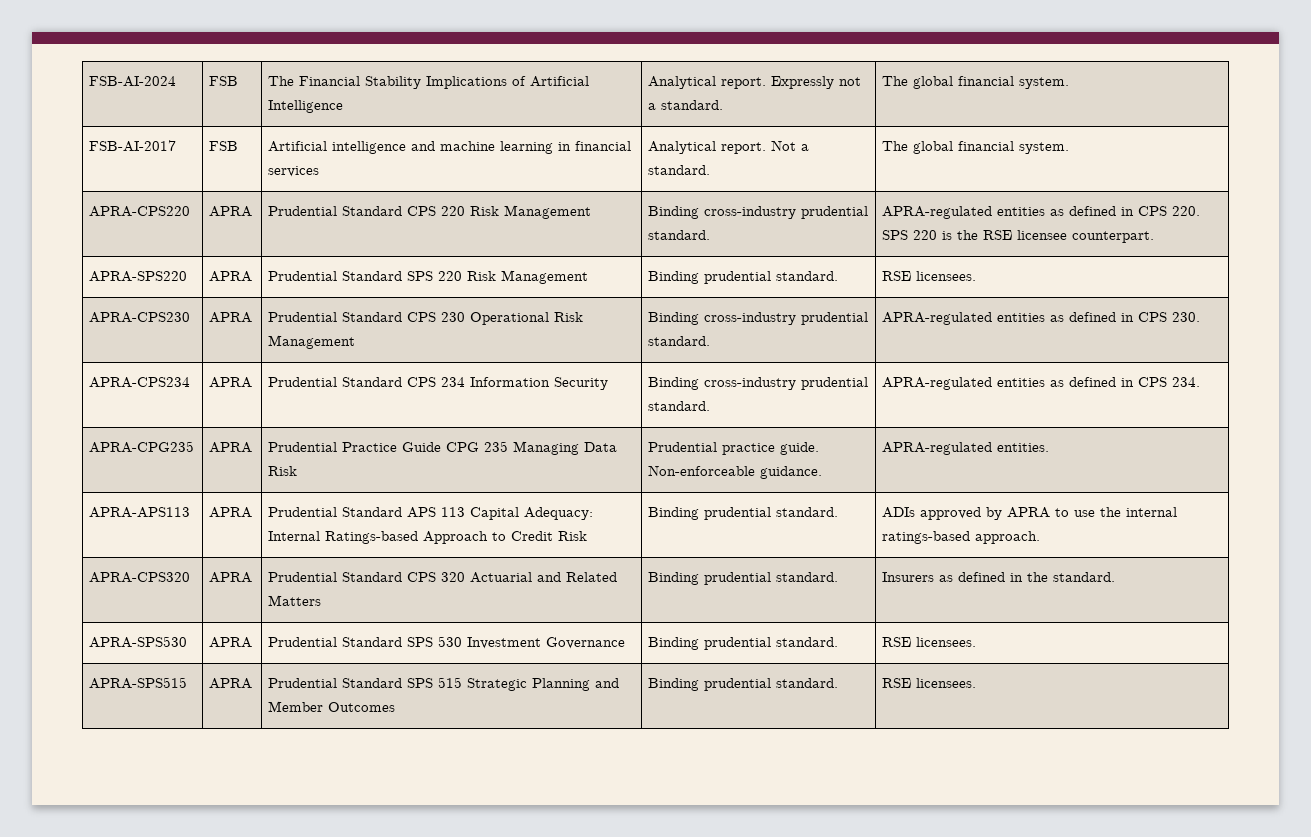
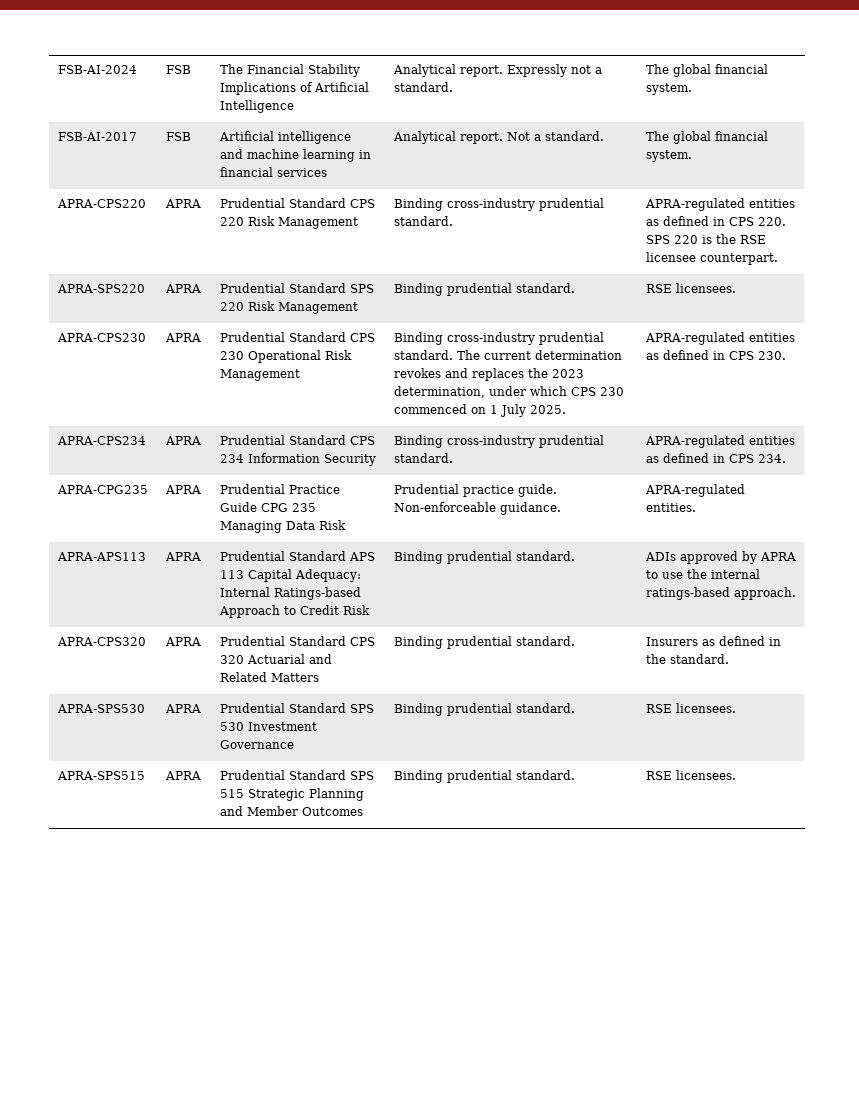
(711, 341) none -> [456,350,622,360] [393,368,584,381] [393,386,624,398] [393,404,566,417] The current determination revokes and replaces the 2023 determination, under which CPS 230 commenced on 1 July 2025.

